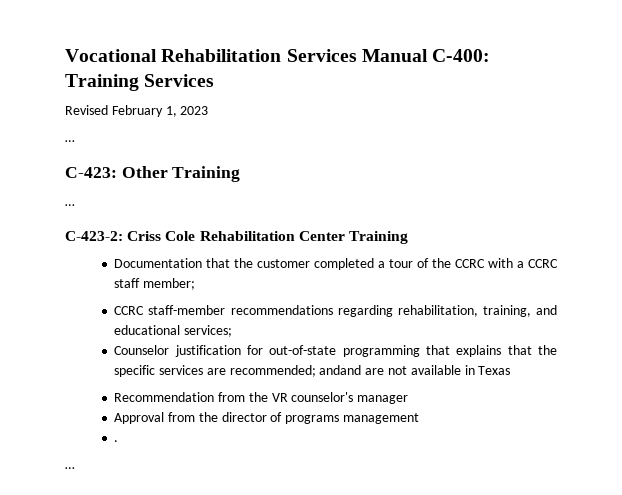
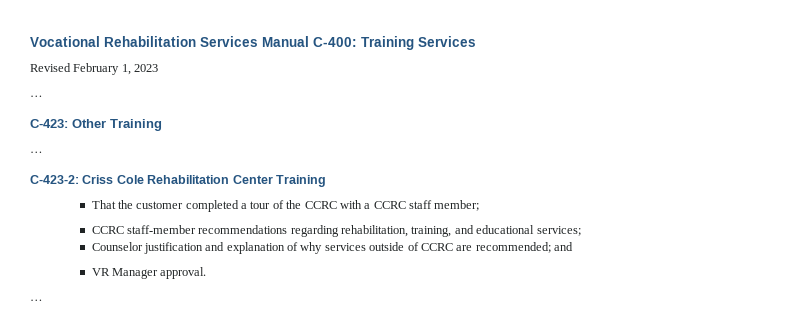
[114,258,231,268] Documentation that -> [91,200,116,209] That
[246,345,557,357] [114,365,511,377] [114,392,409,404] [114,412,419,424] [114,440,119,442] for out-of-state programming that explains that the specific services are recommended; andand are not available in Texas // Recommendation from the VR counselor's manager // Approval from the director of programs management // . -> [205,242,574,254] [91,267,207,279] and explanation of why services outside of CCRC are recommended; and // VR Manager approval.

